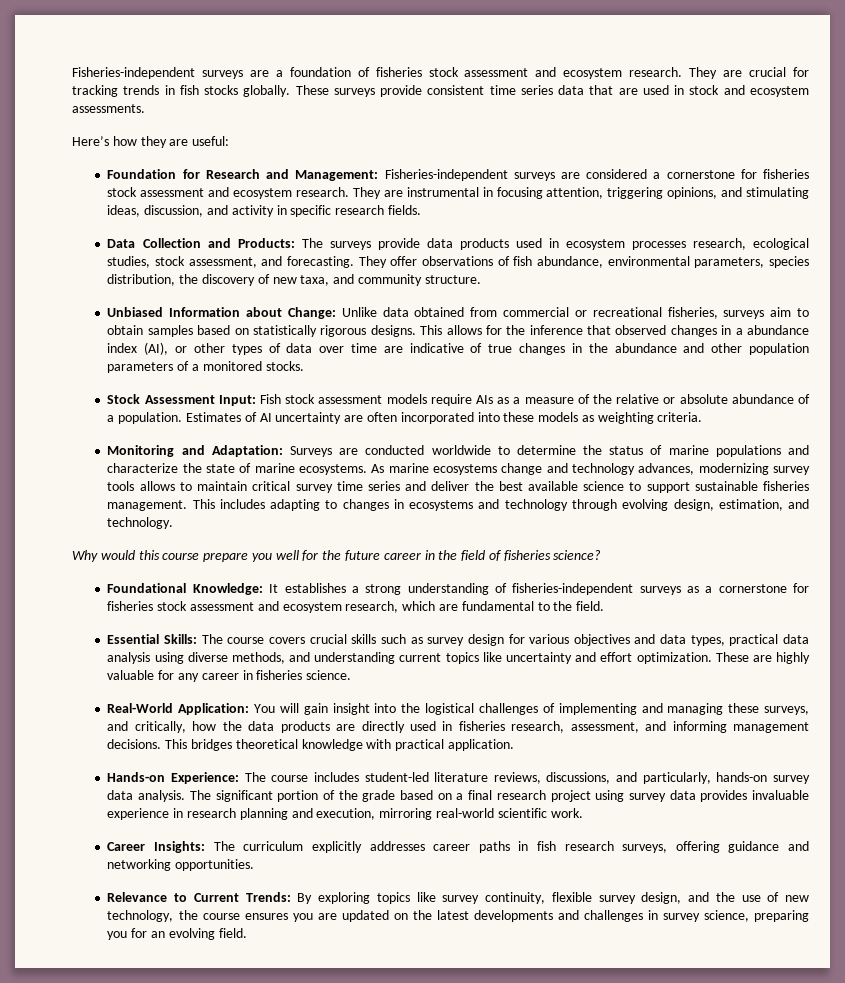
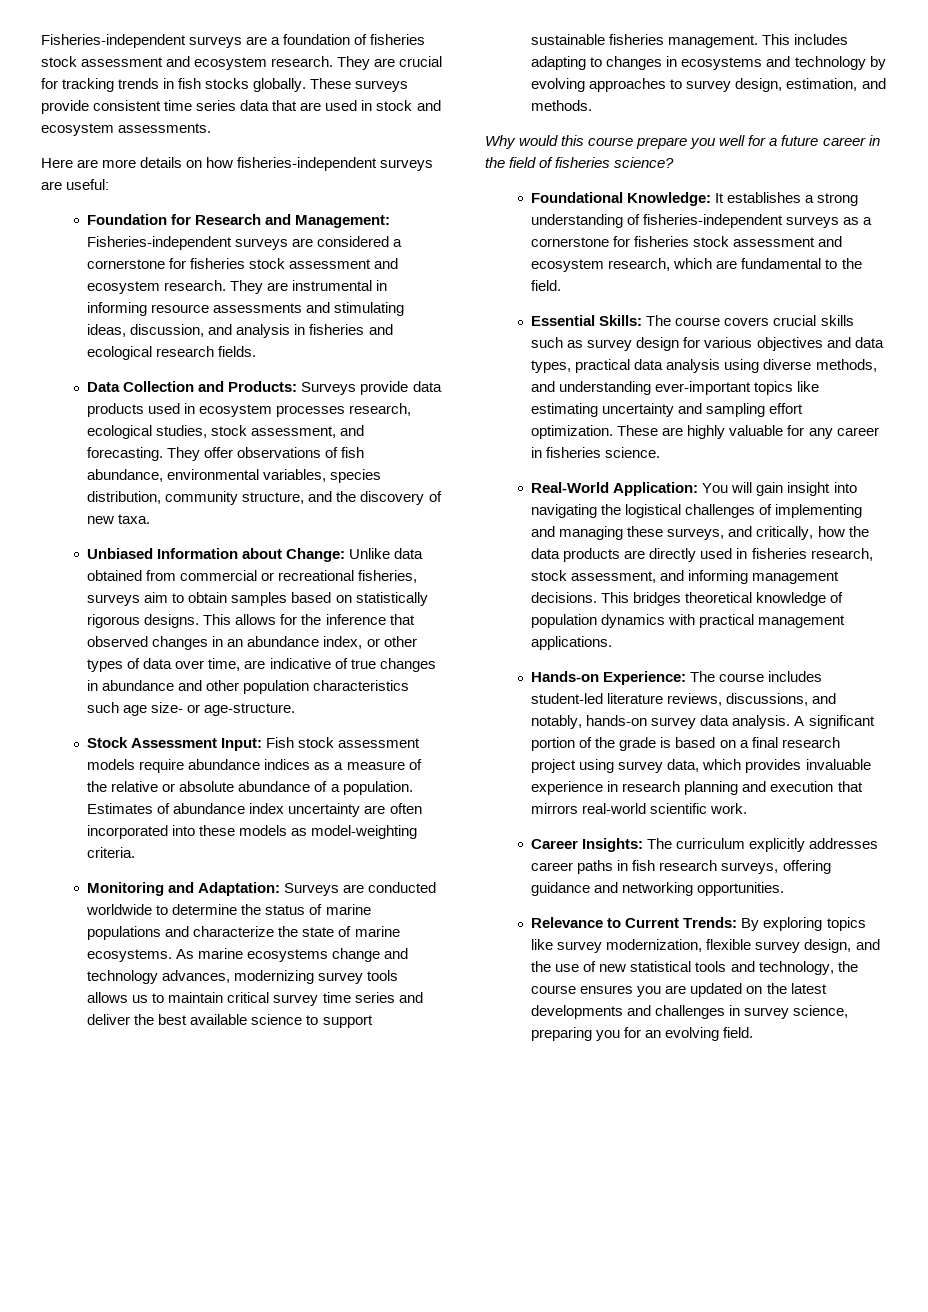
[72,136,167,148] Here’s how they -> [41,157,434,171] Here are more details on how fisheries-independent surveys
[496,187,718,199] focusing attention, triggering opinions, -> [87,302,303,316] informing resource assessments
[231,205,332,217] activity in specific -> [236,324,393,338] [87,346,153,360] analysis in fisheries and ecological
[301,238,371,250] The surveys -> [301,382,357,395] Surveys
[694,257,765,268] parameters, -> [263,469,327,482] variables,
(176, 280) none -> [165,491,333,505] community structure, and
[300,274,481,286] taxa, and community structure. -> [118,514,151,524] taxa.
[735,325,810,335] [107,342,169,355] a abundance index (AI), -> [227,636,363,649] an abundance index,
[351,343,378,353] time -> [208,658,241,671] time,
[588,343,608,353] the -> (99, 685) none
[107,361,304,373] parameters of a monitored stocks. -> [313,680,410,691] [87,702,296,716] characteristics such age size- or age-structure.
[476,395,494,404] AIs -> [188,759,311,770] abundance indices
[259,413,272,422] AI -> [173,803,285,814] abundance index
[597,412,654,424] weighting -> [311,825,418,839] model-weighting
(175, 486) none -> [132,995,149,1003] us
[571,499,669,511] through evolving -> [869,56,886,70] [531,78,732,92] by evolving approaches to survey
[107,517,174,529] technology. -> [531,100,593,111] methods.
[322,550,342,560] the -> [769,138,778,146] a
[399,652,502,664] current topics like -> [655,381,820,395] [531,403,599,417] ever-important topics like estimating
(597, 657) none -> [706,403,766,417] sampling
(397, 708) none -> [531,504,598,518] navigating
(565, 727) none -> [531,570,568,581] stock
[366,739,514,751] with practical application. -> [830,592,844,603] [531,614,846,628] [531,636,613,650] of population dynamics with practical management applications.
[642,772,711,784] particularly, -> [531,715,583,729] notably,
[189,790,211,800] The -> [794,716,805,726] A
(396, 796) none -> [660,737,672,748] is
[669,790,696,800] data -> [667,759,742,772] data, which
[316,808,433,820] execution, mirroring -> [770,781,863,792] [531,803,579,814] execution that mirrors
[485,892,546,904] continuity, -> [606,939,703,952] modernization,
(810, 898) none -> [630,961,755,972] statistical tools and

